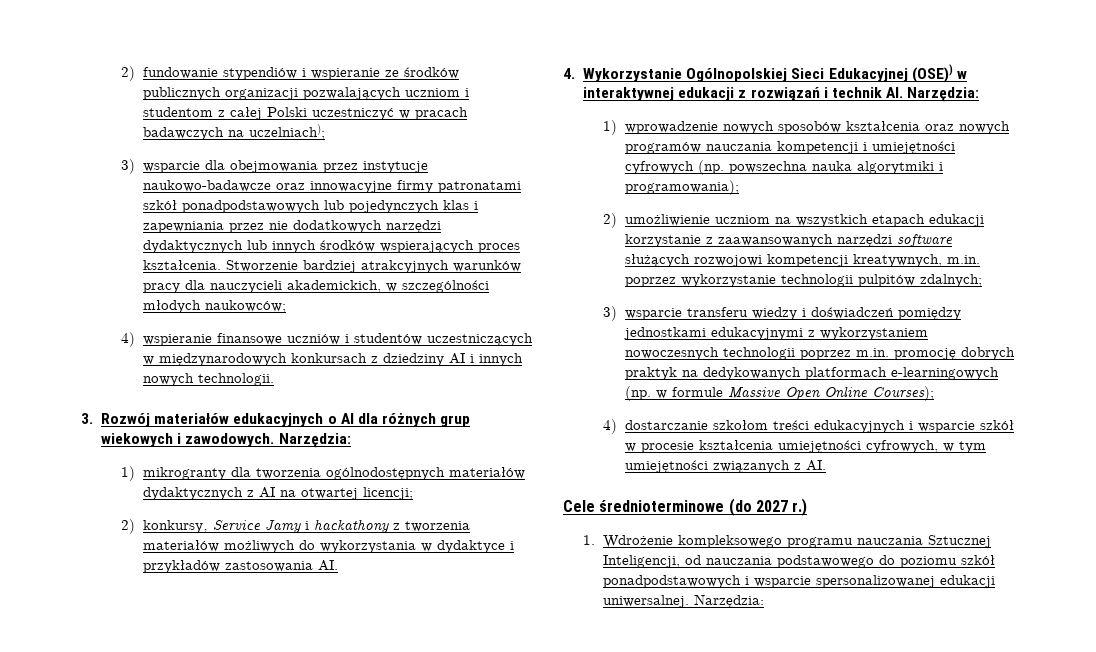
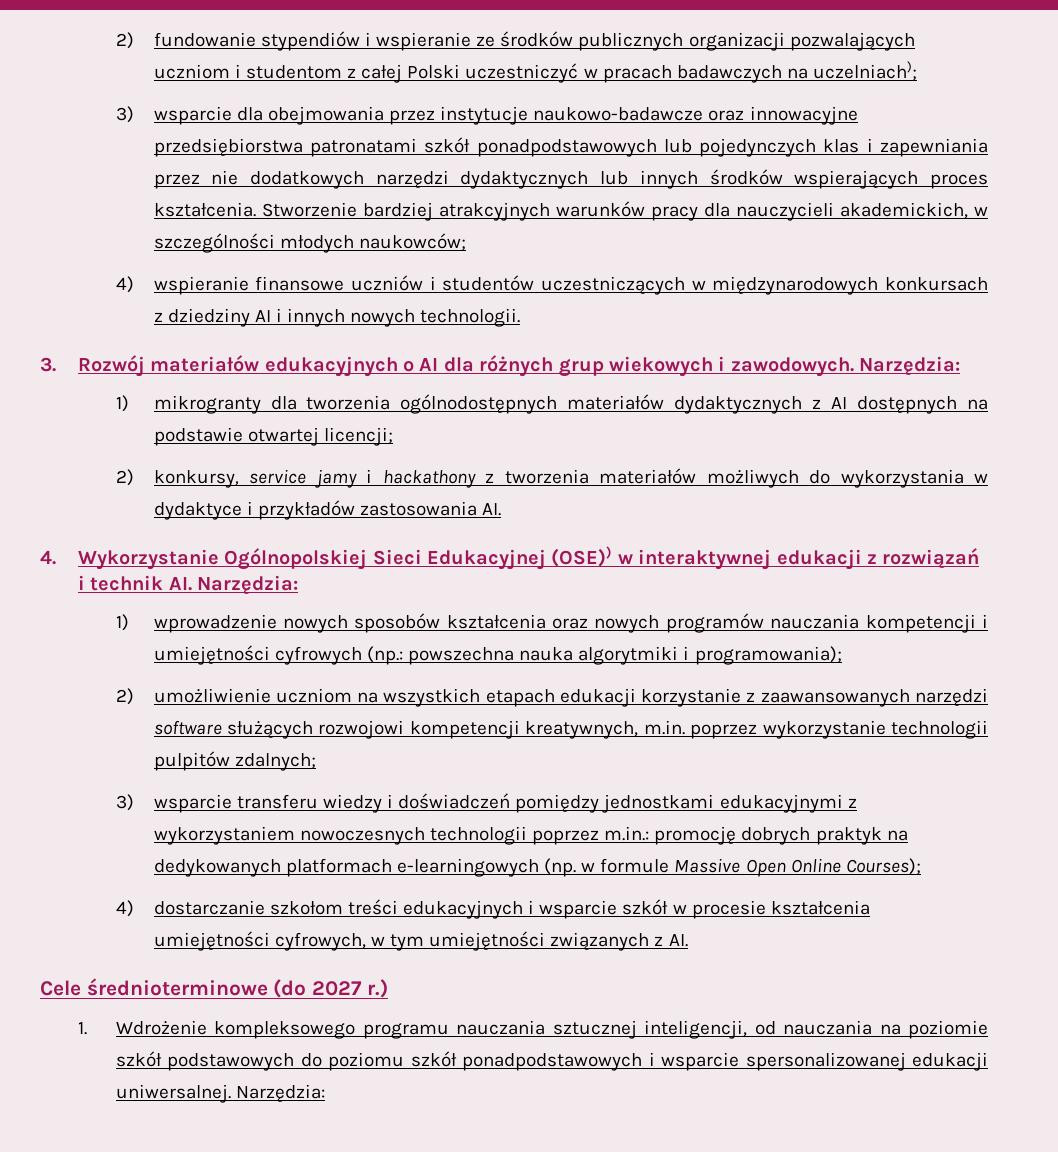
[396,180,433,193] firmy -> [153,138,303,157] przedsiębiorstwa
[279,490,296,497] na -> [857,396,988,414] [153,427,243,446] dostępnych na podstawie
[212,520,301,533] Service Jamy -> [249,469,357,488] service jamy
[697,160,724,175] (np. -> [366,646,403,665] (np.:
[855,348,889,357] m.in. -> [604,826,650,841] m.in.:
[928,535,992,548] [603,555,875,568] Sztucznej Inteligencji, od nauczania podstawowego -> [552,1020,989,1039] [115,1051,295,1071] sztucznej inteligencji, od nauczania na poziomie szkół podstawowych

